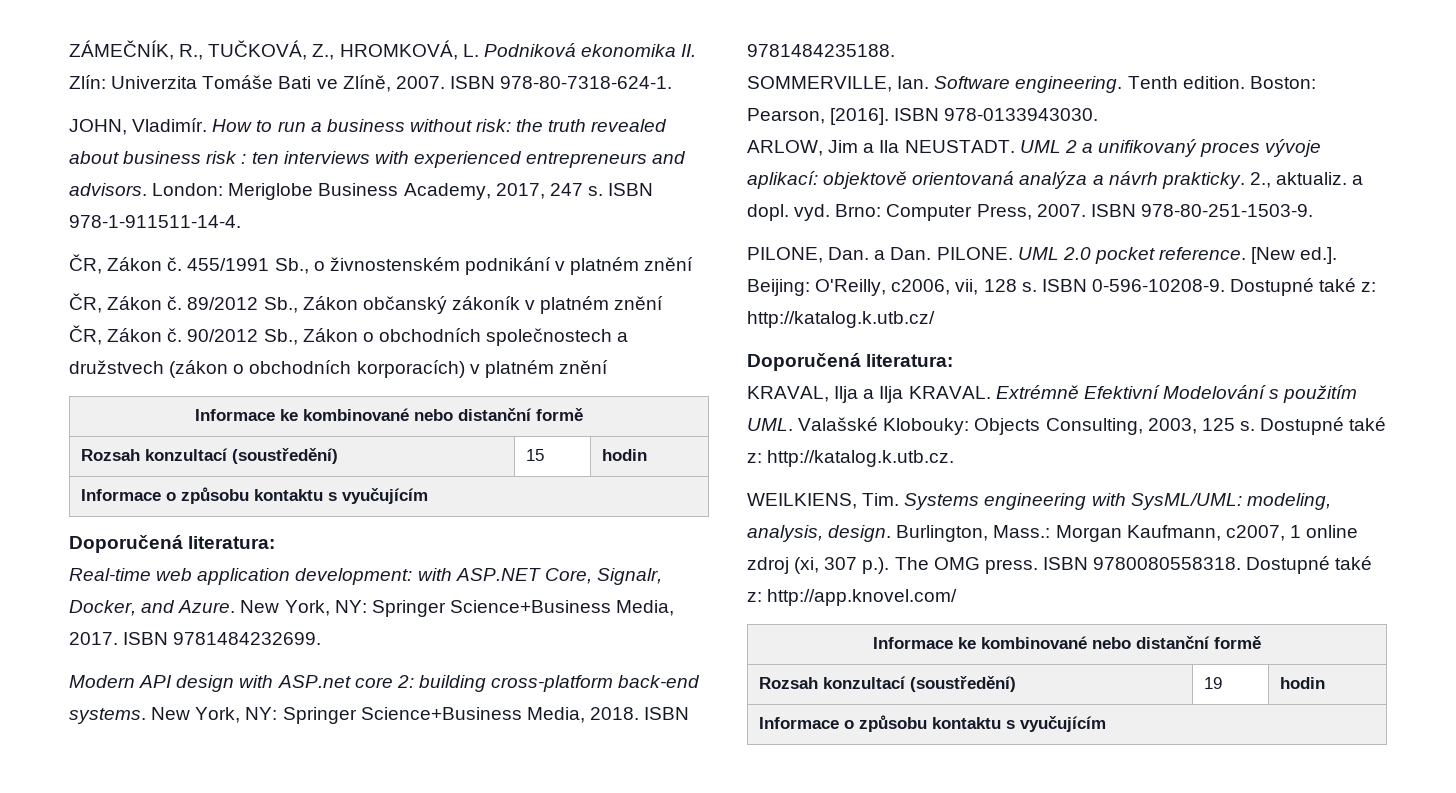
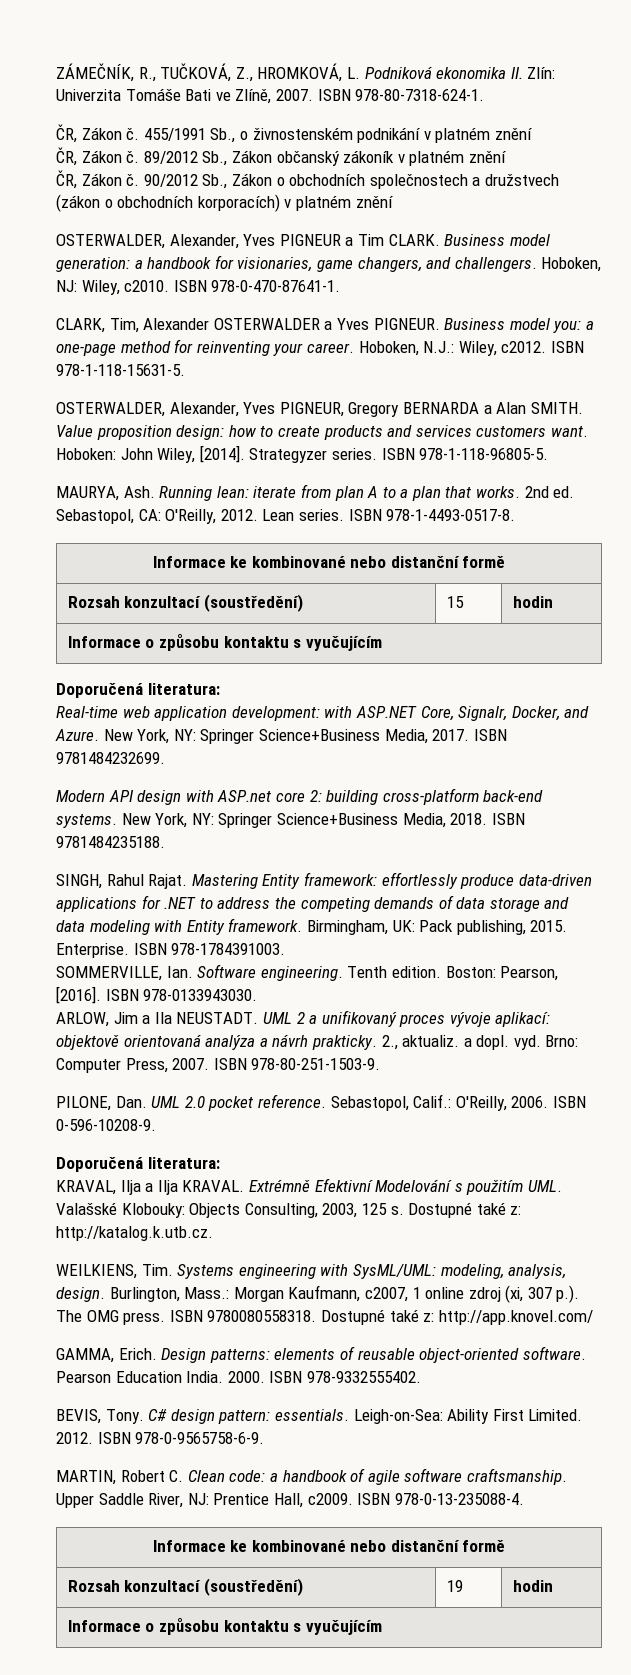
[69,118,668,135] [69,151,687,168] [69,183,654,200] [69,215,241,228] // JOHN, Vladimír. How to run a business without risk: the truth revealed about business risk : ten interviews with experienced entrepreneurs and advisors. London: Meriglobe Business Academy, 2017, 247 s. ISBN 978-1-911511-14-4. -> (485, 95) none
(608, 367) none -> [56,234,550,249] [56,255,602,272] [56,280,341,295] [56,318,594,333] [56,339,584,356] [56,364,185,376] [56,402,583,417] [56,425,588,440] [56,445,549,463] [56,484,575,501] [56,509,516,524] // OSTERWALDER, Alexander, Yves PIGNEUR a Tim CLARK. Business model generation: a handbook for visionaries, game changers, and challengers. Hoboken, NJ: Wiley, c2010. ISBN 978-0-470-87641-1. // CLARK, Tim, Alexander OSTERWALDER a Yves PIGNEUR. Business model you: a one-page method for reinventing your career. Hoboken, N.J.: Wiley, c2012. ISBN 978-1-118-15631-5. // OSTERWALDER, Alexander, Yves PIGNEUR, Gregory BERNARDA a Alan SMITH. Value proposition design: how to create products and services customers want. Hoboken: John Wiley, [2014]. Strategyzer series. ISBN 978-1-118-96805-5. // MAURYA, Ash. Running lean: iterate from plan A to a plan that works. 2nd ed. Sebastopol, CA: O'Reilly, 2012. Lean series. ISBN 978-1-4493-0517-8.
(895, 50) none -> [56,872,592,889] [56,895,570,912] [56,918,568,935] [56,943,286,958] // SINGH, Rahul Rajat. Mastering Entity framework: effortlessly produce data-driven applications for .NET to address the competing demands of data storage and data modeling with Entity framework. Birmingham, UK: Pack publishing, 2015. Enterprise. ISBN 978-1784391003.
[874,247,1013,260] a Dan. PILONE. -> (147, 1102) none
[1251,247,1338,264] [747,278,1377,296] [747,311,935,328] [New ed.]. Beijing: O'Reilly, c2006, vii, 128 s. ISBN 0-596-10208-9. Dostupné také z: http://katalog.k.utb.cz/ -> [330,1094,586,1111] [56,1119,156,1131] Sebastopol, Calif.: O'Reilly, 2006. ISBN 0-596-10208-9.
(958, 597) none -> [56,1346,586,1363] [56,1371,421,1383] [56,1409,583,1424] [56,1432,265,1444] [56,1468,567,1485] [56,1493,524,1508] // GAMMA, Erich. Design patterns: elements of reusable object-oriented software. Pearson Education India. 2000. ISBN 978-9332555402. // BEVIS, Tony. C# design pattern: essentials. Leigh-on-Sea: Ability First Limited. 2012. ISBN 978-0-9565758-6-9. // MARTIN, Robert C. Clean code: a handbook of agile software craftsmanship. Upper Saddle River, NJ: Prentice Hall, c2009. ISBN 978-0-13-235088-4.

